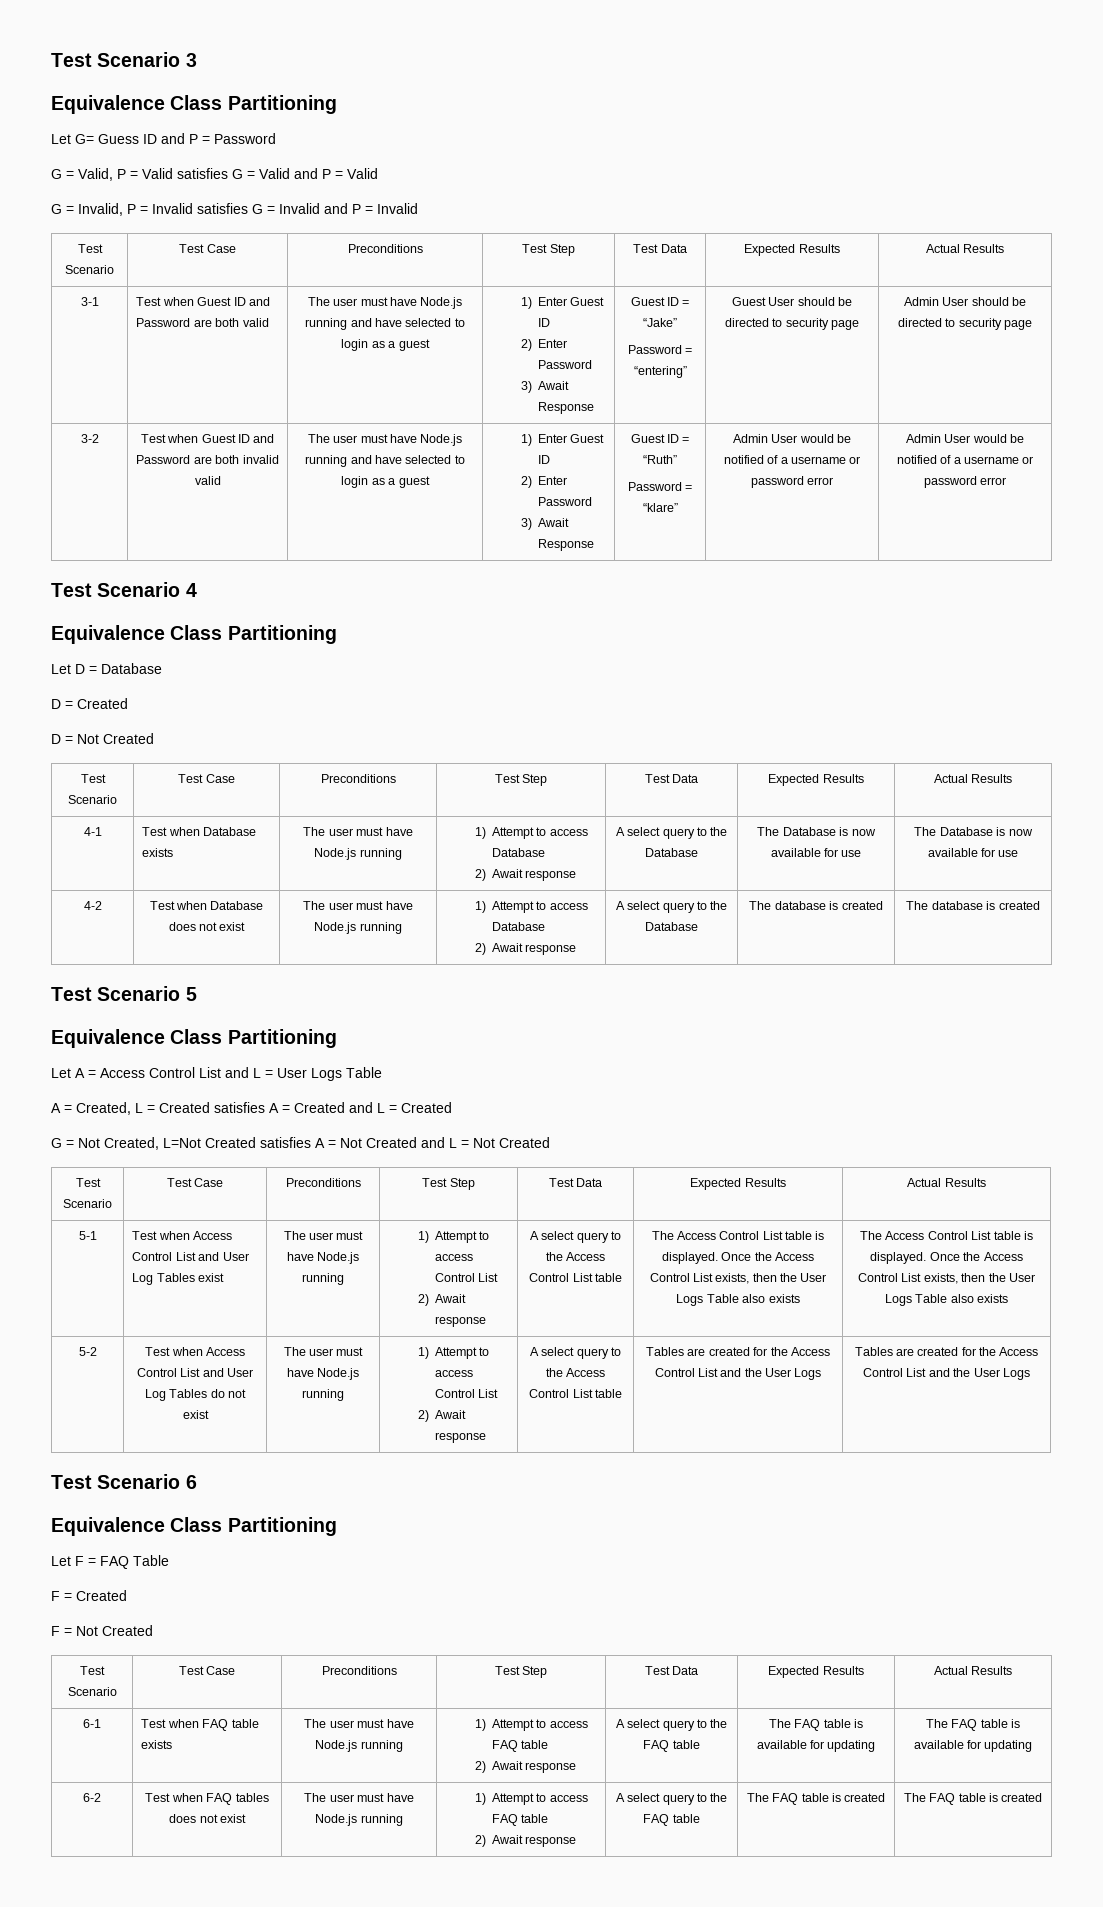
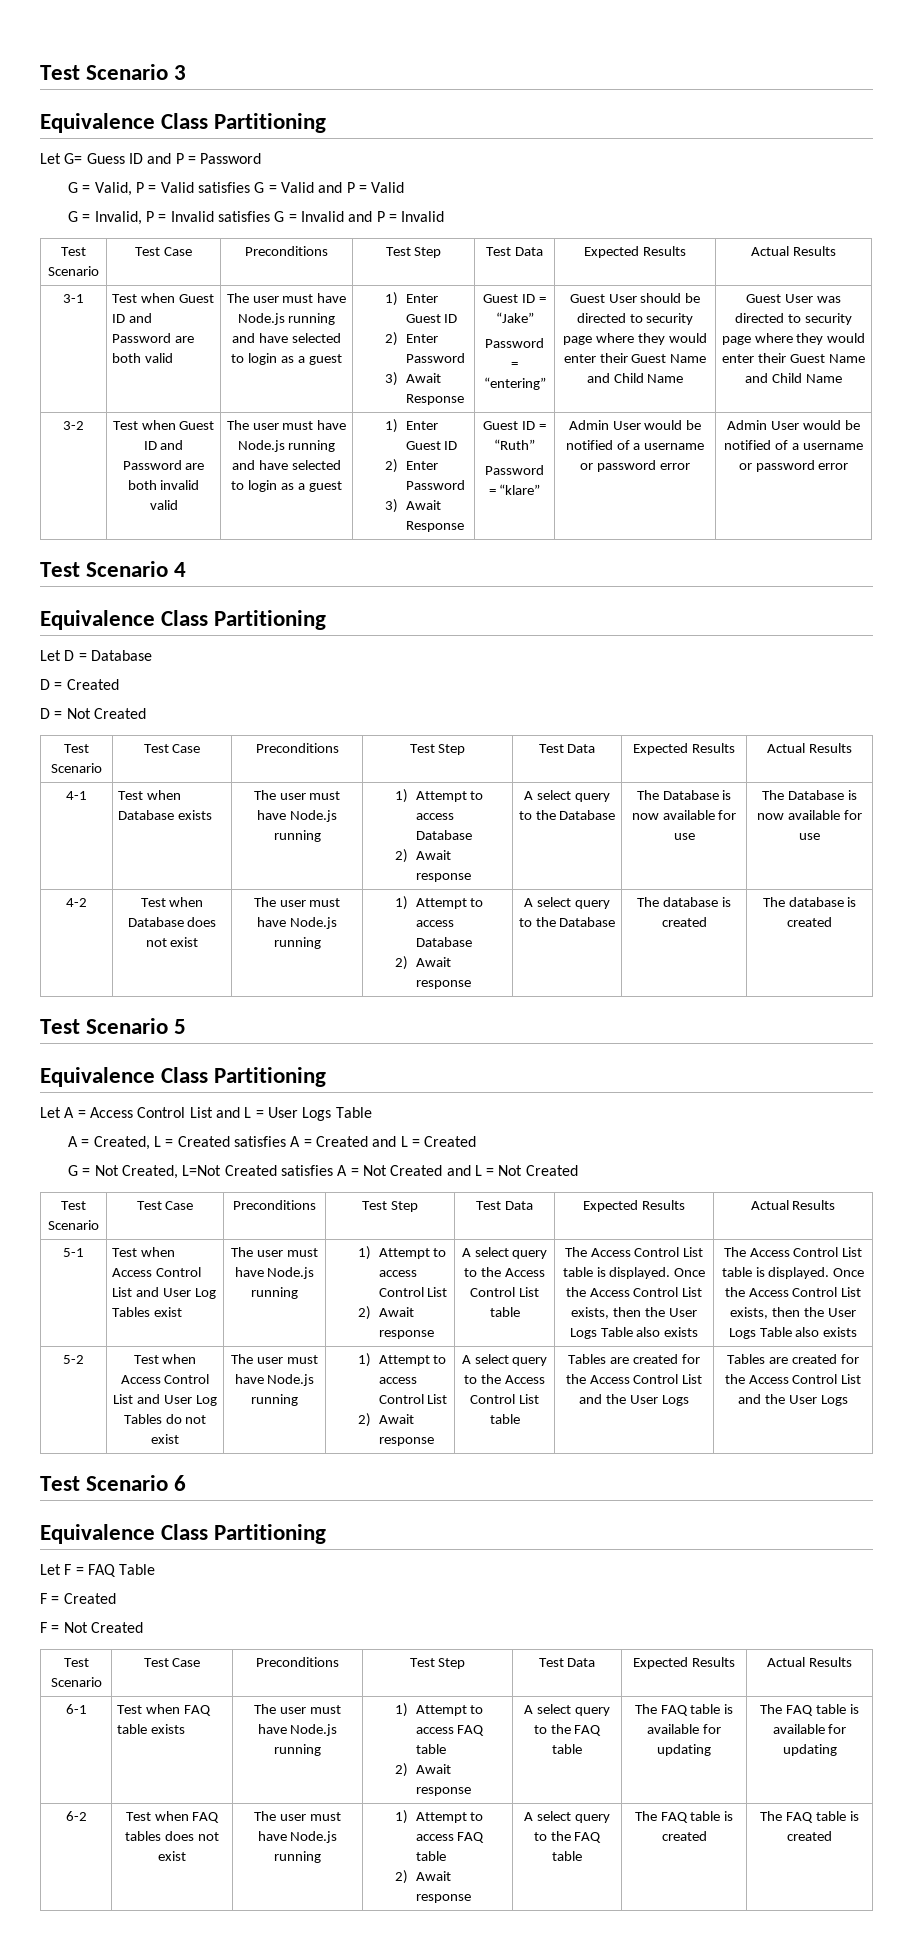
[903,297,1027,306] [897,318,1033,330] | Admin User should be directed to security page -> [596,333,707,345] [563,353,707,363] [586,373,684,383] [746,294,841,303] [735,313,852,325] [721,333,866,345] [722,353,865,363] [745,373,842,383] where they would enter their Guest Name and Child Name | Guest User was directed to security page where they would enter their Guest Name and Child Name

